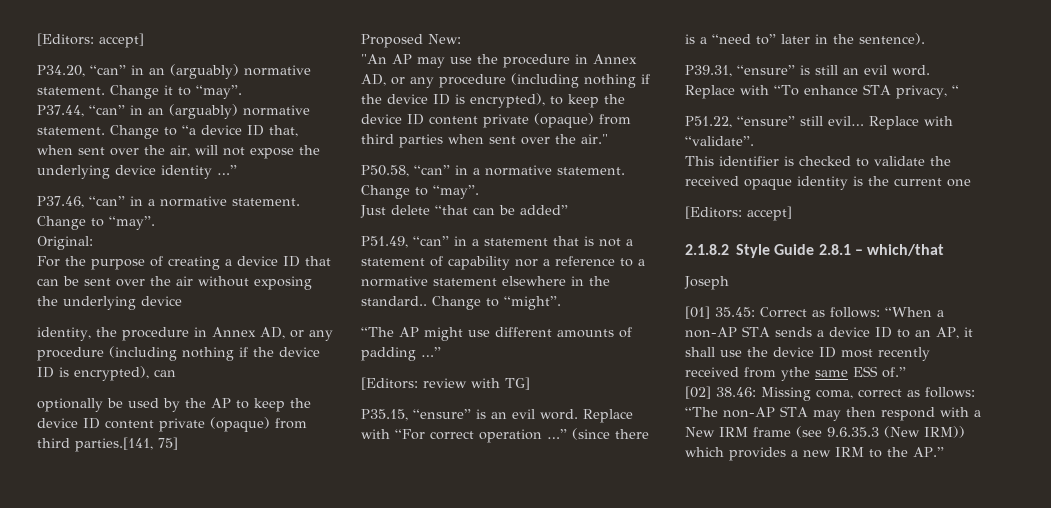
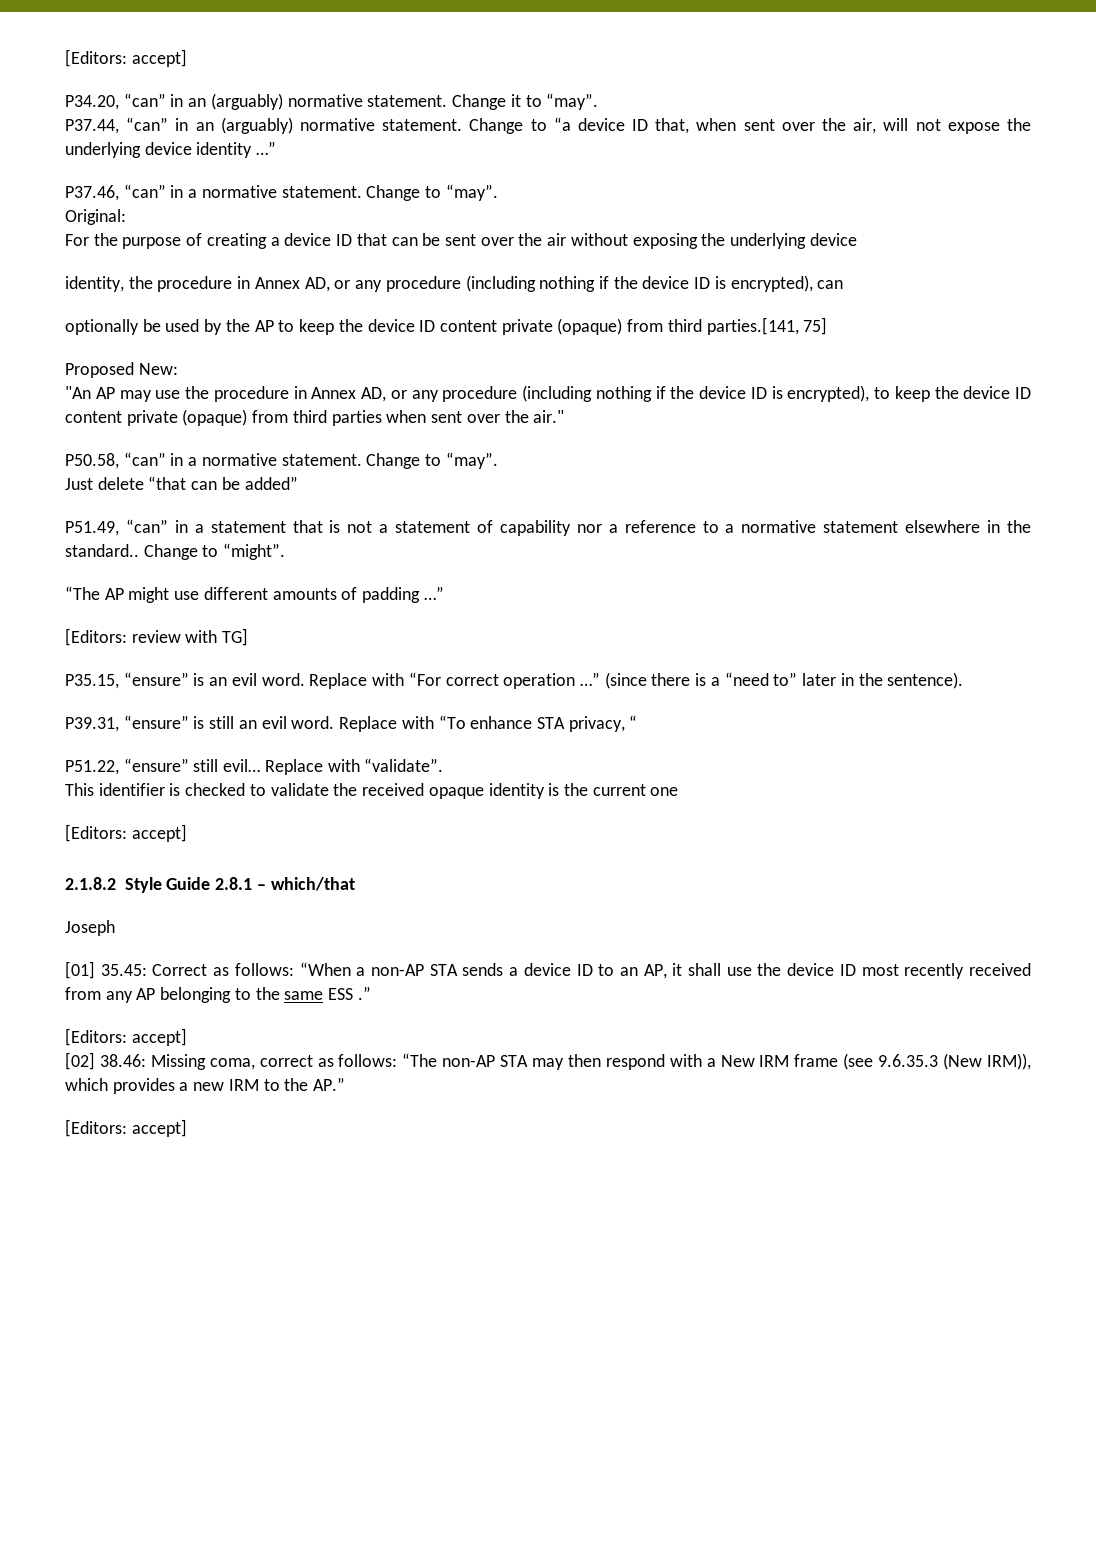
[781,366,906,381] ythe same ESS of.” -> [105,986,371,1003] [65,1028,187,1046] any AP belonging to the same ESS .” // [Editors: accept]
[924,426,965,438] IRM)) -> [987,1053,1032,1070] IRM)),
(944, 452) none -> [65,1119,187,1137] // [Editors: accept]

